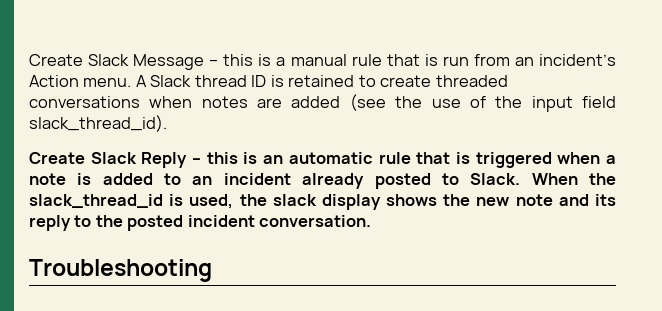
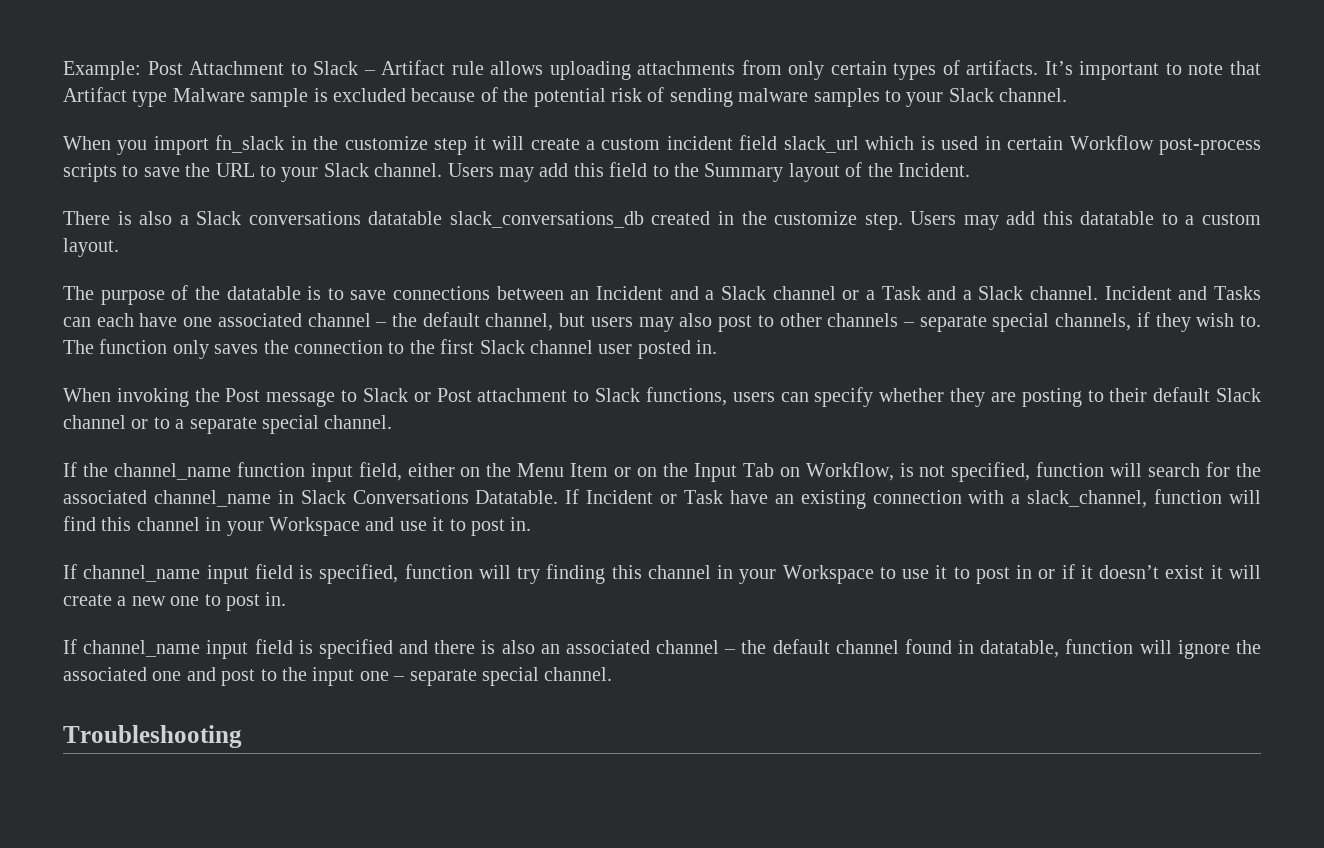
[29,54,616,70] [29,75,508,87] [29,94,617,112] [29,115,167,132] [29,152,617,168] [29,173,617,189] [29,194,616,210] [29,215,372,231] Create Slack Message – this is a manual rule that is run from an incident’s Action menu. A Slack thread ID is retained to create threaded conversations when notes are added (see the use of the input field slack_thread_id). // Create Slack Reply – this is an automatic rule that is triggered when a note is added to an incident already posted to Slack. When the slack_thread_id is used, the slack display shows the new note and its reply to the posted incident conversation. -> [63,60,1262,80] [63,87,1068,107] [63,135,1262,155] [63,162,970,182] [63,211,1261,230] [63,238,119,257] [63,285,1261,305] [63,312,1262,332] [63,339,718,359] [63,387,1262,407] [63,415,393,434] [63,462,1261,482] [63,489,1262,509] [63,516,532,536] [63,564,1261,584] [63,592,287,611] [63,639,1261,659] [63,667,613,686] Example: Post Attachment to Slack – Artifact rule allows uploading attachments from only certain types of artifacts. It’s important to note that Artifact type Malware sample is excluded because of the potential risk of sending malware samples to your Slack channel. // When you import fn_slack in the customize step it will create a custom incident field slack_url which is used in certain Workflow post-process scripts to save the URL to your Slack channel. Users may add this field to the Summary layout of the Incident. // There is also a Slack conversations datatable slack_conversations_db created in the customize step. Users may add this datatable to a custom layout. // The purpose of the datatable is to save connections between an Incident and a Slack channel or a Task and a Slack channel. Incident and Tasks can each have one associated channel – the default channel, but users may also post to other channels – separate special channels, if they wish to. The function only saves the connection to the first Slack channel user posted in. // When invoking the Post message to Slack or Post attachment to Slack functions, users can specify whether they are posting to their default Slack channel or to a separate special channel. // If the channel_name function input field, either on the Menu Item or on the Input Tab on Workflow, is not specified, function will search for the associated channel_name in Slack Conversations Datatable. If Incident or Task have an existing connection with a slack_channel, function will find this channel in your Workspace and use it to post in. // If channel_name input field is specified, function will try finding this channel in your Workspace to use it to post in or if it doesn’t exist it will create a new one to post in. // If channel_name input field is specified and there is also an associated channel – the default channel found in datatable, function will ignore the associated one and post to the input one – separate special channel.

